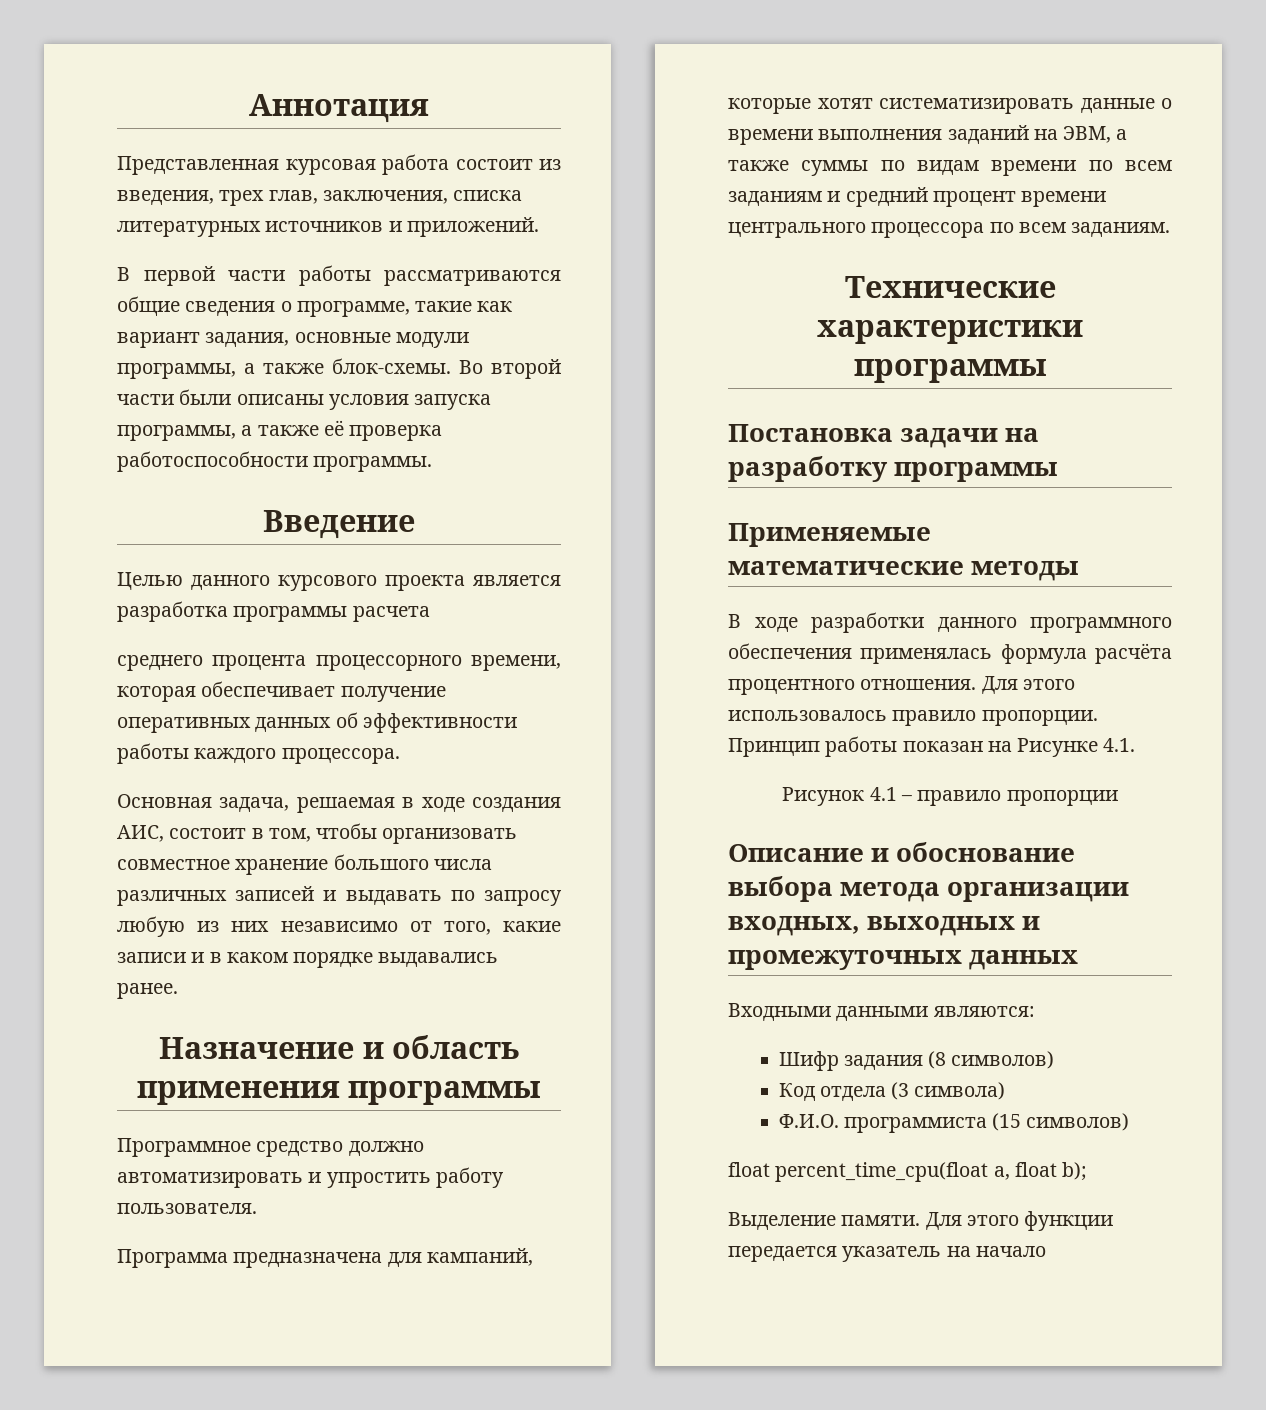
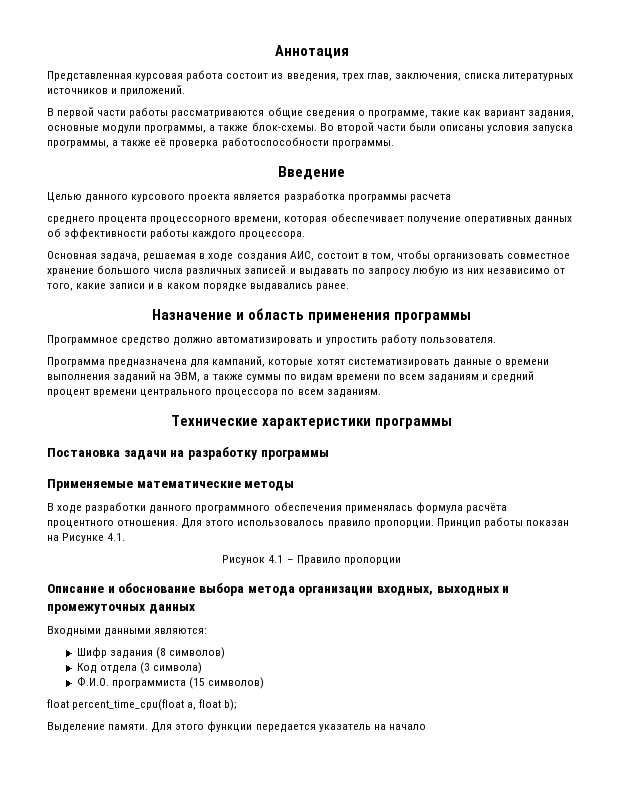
[917,790,1002,806] правило -> [296,555,341,565] Правило

